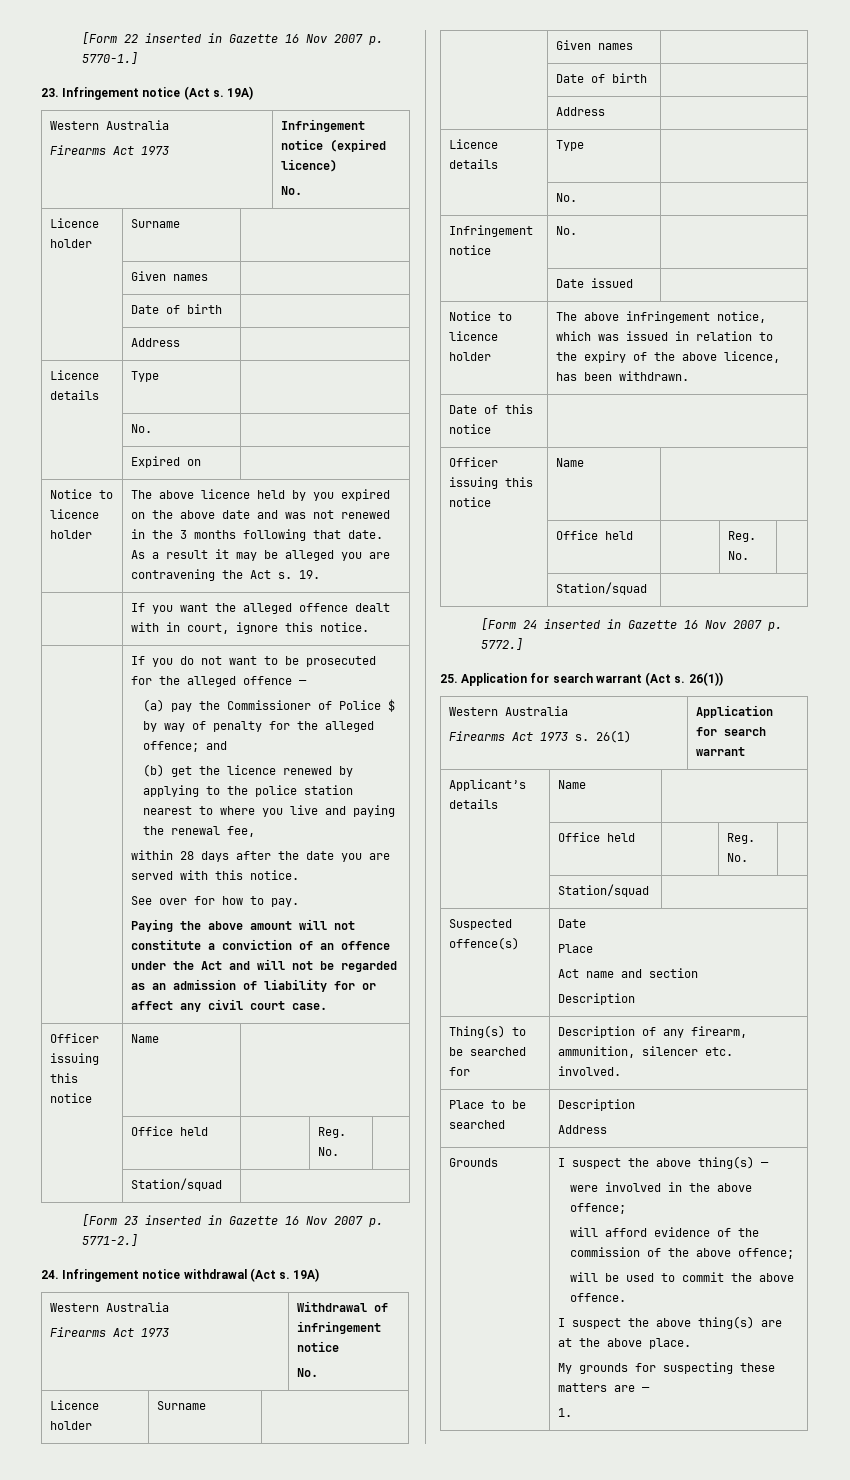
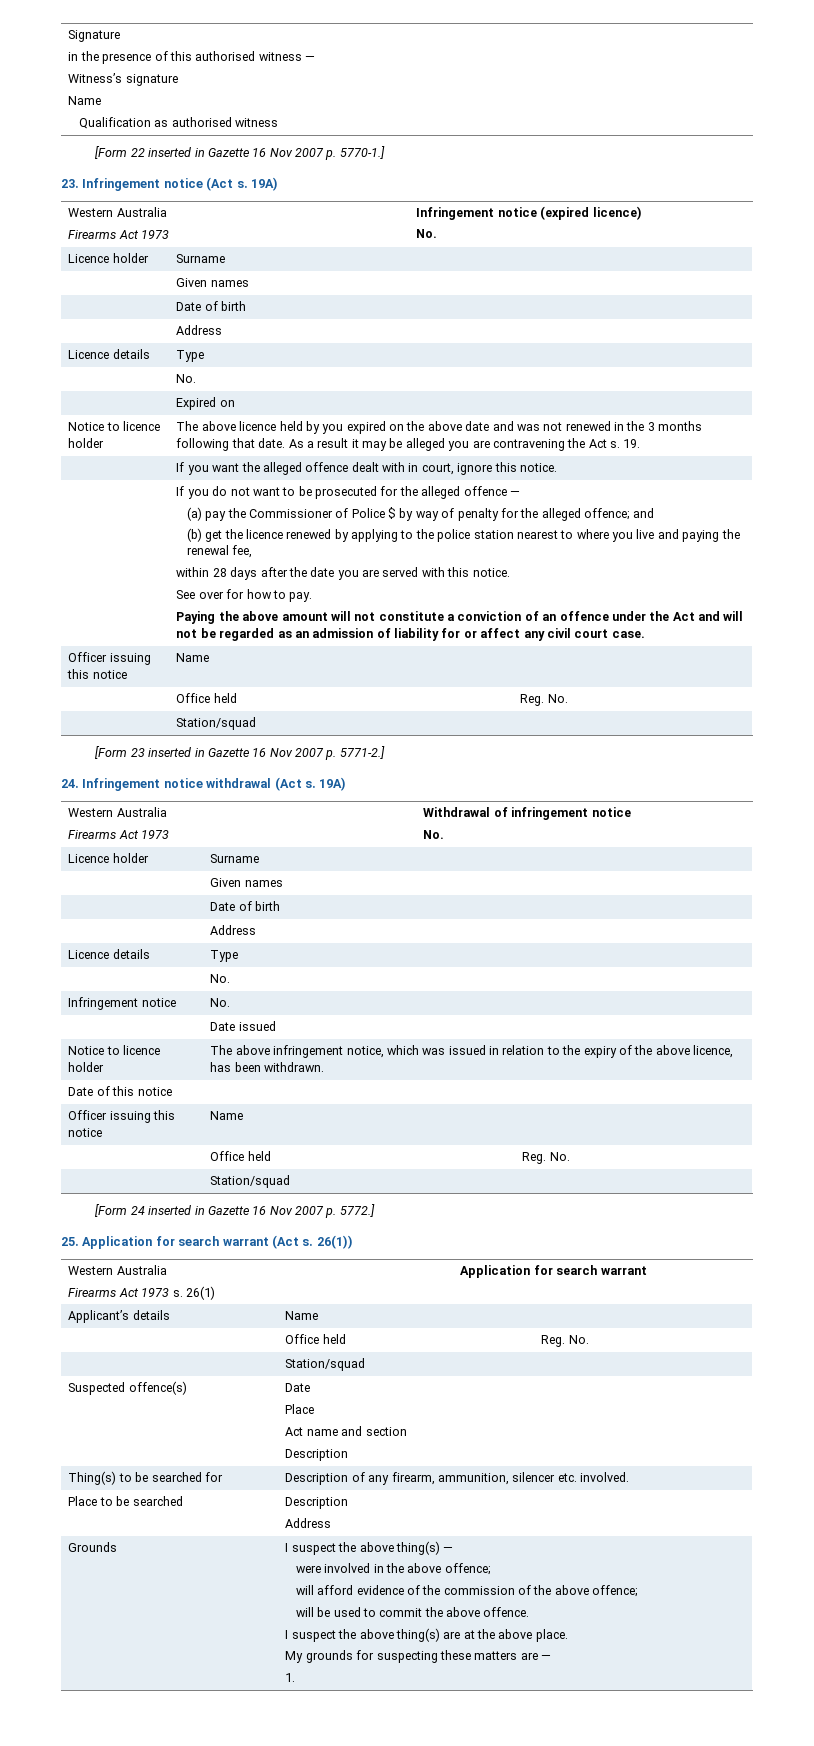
(82, 38) none -> [68,30,121,42] [68,51,316,64] [68,73,178,86] [68,96,102,105] [78,117,278,129] Signature // in the presence of this authorised witness — // Witness’s signature // Name // Qualification as authorised witness //

